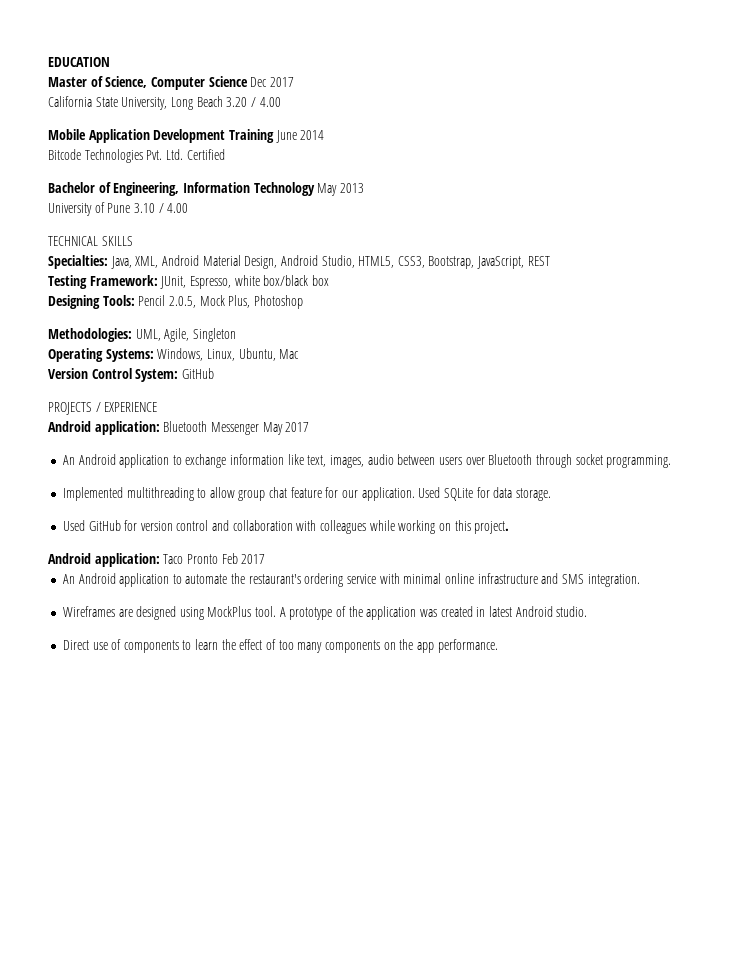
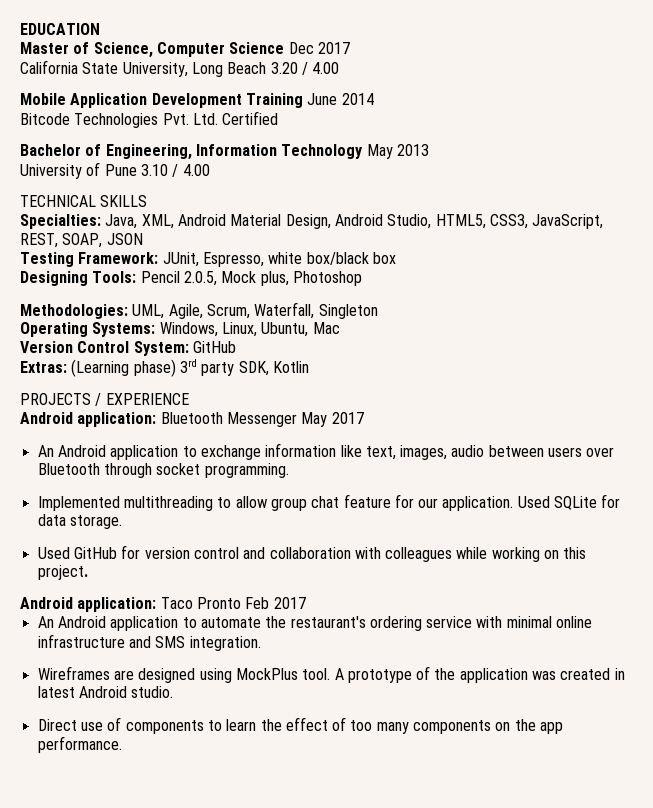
[428,256,550,269] Bootstrap, JavaScript, REST -> [532,214,604,229] [20,233,143,248] JavaScript, REST, SOAP, JSON
[228,295,251,308] Plus, -> [260,271,289,286] plus,
(190, 335) none -> [206,302,315,319] Scrum, Waterfall,
(214, 373) none -> [20,359,309,377] // Extras: (Learning phase) 3rd party SDK, Kotlin

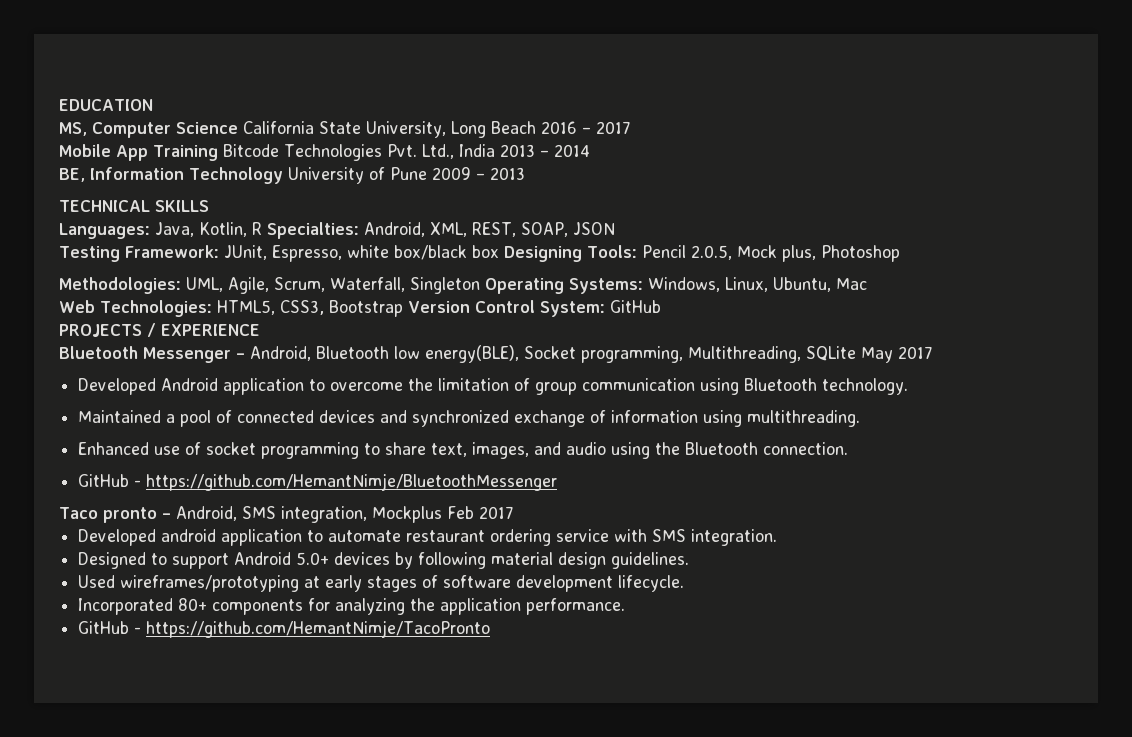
[20,42,350,58] Master of Science, Computer Science Dec 2017 // -> [59,122,238,138] MS, Computer Science
[270,62,340,75] [20,93,374,108] [20,111,279,128] [20,144,429,160] [20,162,210,179] [20,195,148,207] [20,214,604,229] 3.20 / 4.00 // Mobile Application Development Training June 2014 // Bitcode Technologies Pvt. Ltd. Certified // Bachelor of Engineering, Information Technology May 2013 // University of Pune 3.10 / 4.00 // TECHNICAL SKILLS // Specialties: Java, XML, Android Material Design, Android Studio, HTML5, CSS3, JavaScript, -> [541,121,630,134] [59,144,590,161] [59,167,525,184] [59,200,209,212] [59,222,467,239] 2016 – 2017 // Mobile App Training Bitcode Technologies Pvt. Ltd., India 2013 – 2014 // BE, Information Technology University of Pune 2009 – 2013 // TECHNICAL SKILLS // Languages: Java, Kotlin, R Specialties: Android, XML,
(396, 258) // -> (499, 251) none
(378, 311) // -> (480, 285) none
(340, 328) none -> [59,300,403,317] Web Technologies: HTML5, CSS3, Bootstrap
[20,359,309,377] [20,393,189,406] [20,412,297,427] Extras: (Learning phase) 3rd party SDK, Kotlin // PROJECTS / EXPERIENCE // Android application: Bluetooth Messenger -> [59,323,260,337] [59,345,856,363] PROJECTS / EXPERIENCE // Bluetooth Messenger – Android, Bluetooth low energy(BLE), Socket programming, Multithreading, SQLite
[37,443,615,460] [37,463,289,478] [37,494,621,511] [37,514,122,529] [37,545,587,562] [37,565,88,580] [20,597,241,612] An Android application to exchange information like text, images, audio between users over Bluetooth through socket programming. // Implemented multithreading to allow group chat feature for our application. Used SQLite for data storage. // Used GitHub for version control and collaboration with colleagues while working on this project. // Android application: Taco Pronto -> [78,378,909,395] [78,410,861,427] [78,442,849,459] [78,473,558,491] [59,506,442,523] Developed Android application to overcome the limitation of group communication using Bluetooth technology. // Maintained a pool of connected devices and synchronized exchange of information using multithreading. // Enhanced use of socket programming to share text, images, and audio using the Bluetooth connection. // GitHub - https://github.com/HemantNimje/BluetoothMessenger // Taco pronto – Android, SMS integration, Mockplus
[37,616,106,628] An Android -> [78,529,217,546] Developed android
[265,616,366,628] the restaurant's -> [406,530,486,542] restaurant
[506,616,593,628] [37,634,261,651] [37,666,625,683] [37,686,174,698] [37,717,564,734] [37,736,122,753] minimal online infrastructure and SMS integration. // Wireframes are designed using MockPlus tool. A prototype of the application was created in latest Android studio. // Direct use of components to learn the effect of too many components on the app performance. -> [652,529,778,546] [78,552,690,569] [78,575,685,592] [78,598,626,615] [78,620,491,638] SMS integration. // Designed to support Android 5.0+ devices by following material design guidelines. // Used wireframes/prototyping at early stages of software development lifecycle. // Incorporated 80+ components for analyzing the application performance. // GitHub - https://github.com/HemantNimje/TacoPronto

